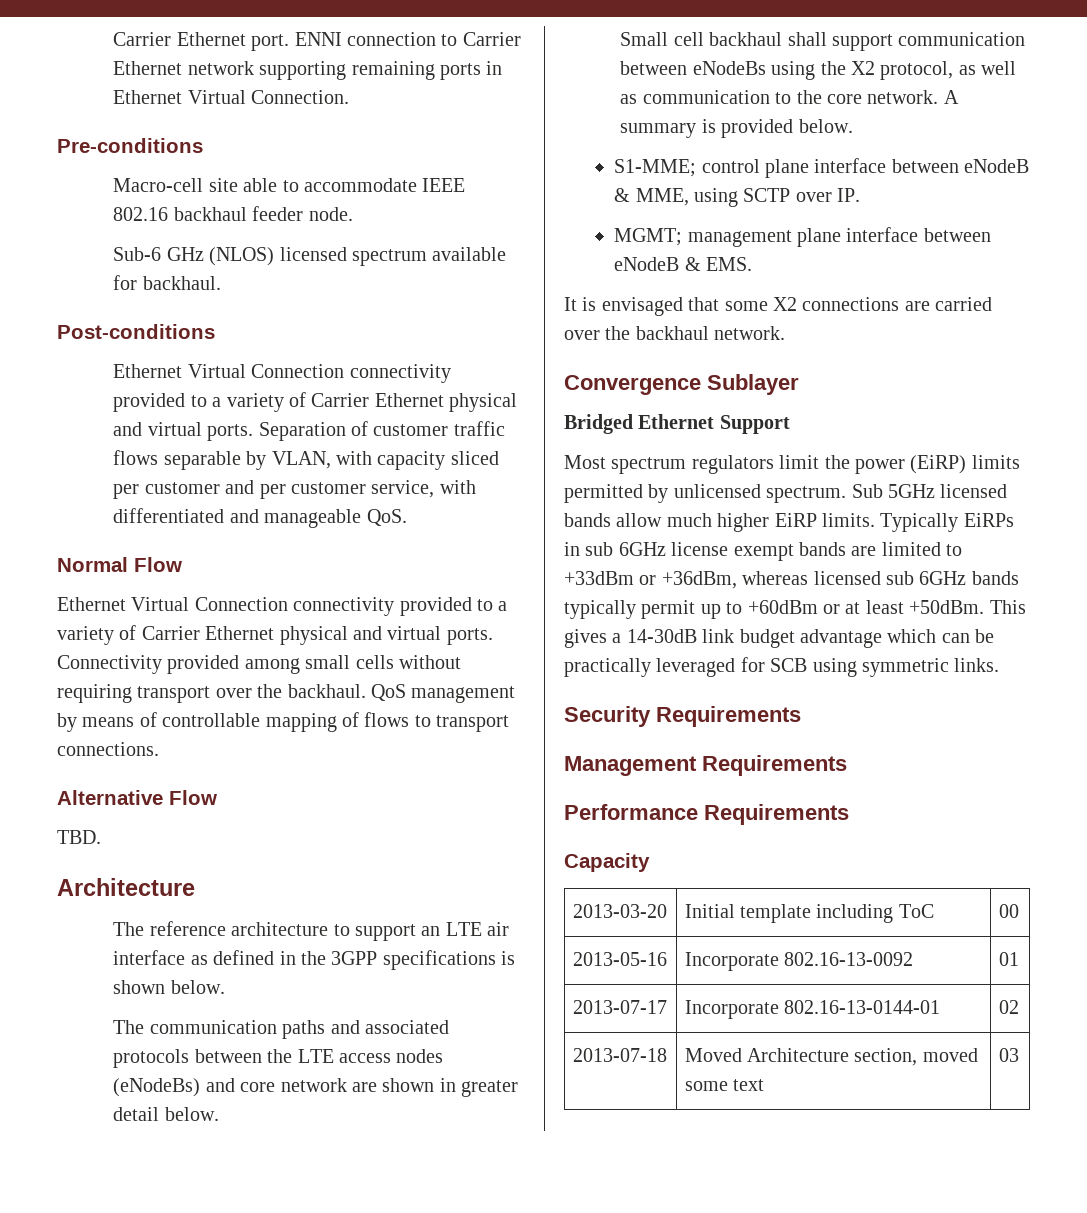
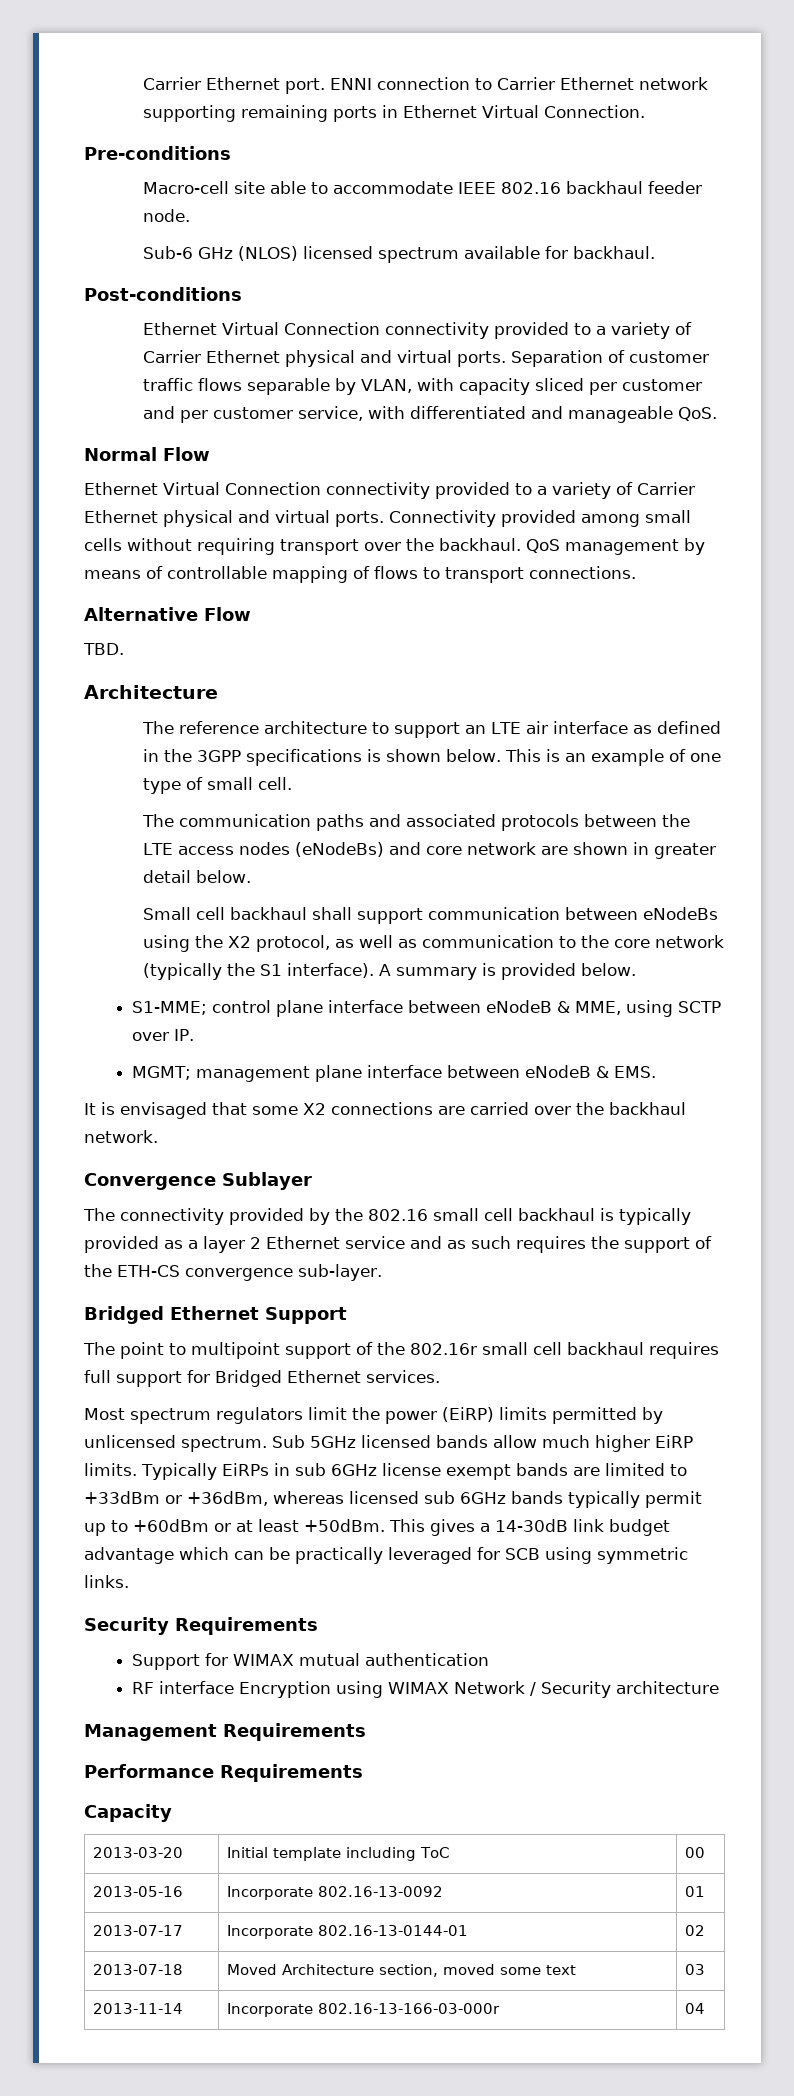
(225, 987) none -> [505,749,722,766] [143,777,293,794] This is an example of one type of small cell.
[867,90,939,104] network. -> [655,935,725,948] [143,963,375,980] network (typically the S1 interface).
[564,414,790,434] Bridged Ethernet Support -> [83,1208,691,1225] [84,1236,712,1253] [84,1264,382,1281] [84,1306,347,1324] [83,1342,719,1359] [84,1370,440,1387] The connectivity provided by the 802.16 small cell backhaul is typically provided as a layer 2 Ethernet service and as such requires the support of the ETH-CS convergence sub-layer. // Bridged Ethernet Support // The point to multipoint support of the 802.16r small cell backhaul requires full support for Bridged Ethernet services.
(801, 716) none -> [131,1653,489,1670] [131,1681,719,1698] // Support for WIMAX mutual authentication // RF interface Encryption using WIMAX Network / Security architecture
(1019, 1055) none -> [92,2003,183,2014] [226,2003,500,2017] [684,2003,705,2014] // 2013-11-14 | Incorporate 802.16-13-166-03-000r | 04

